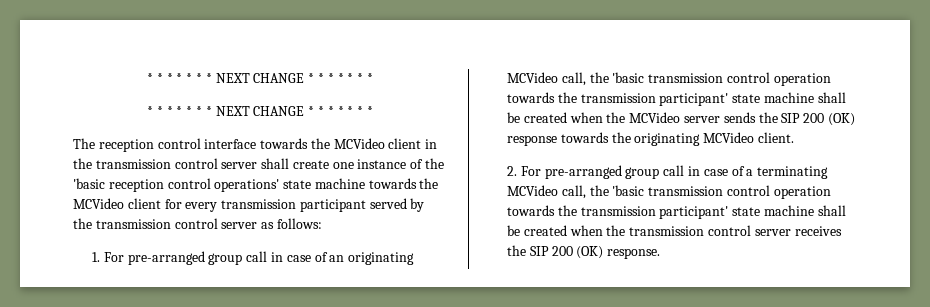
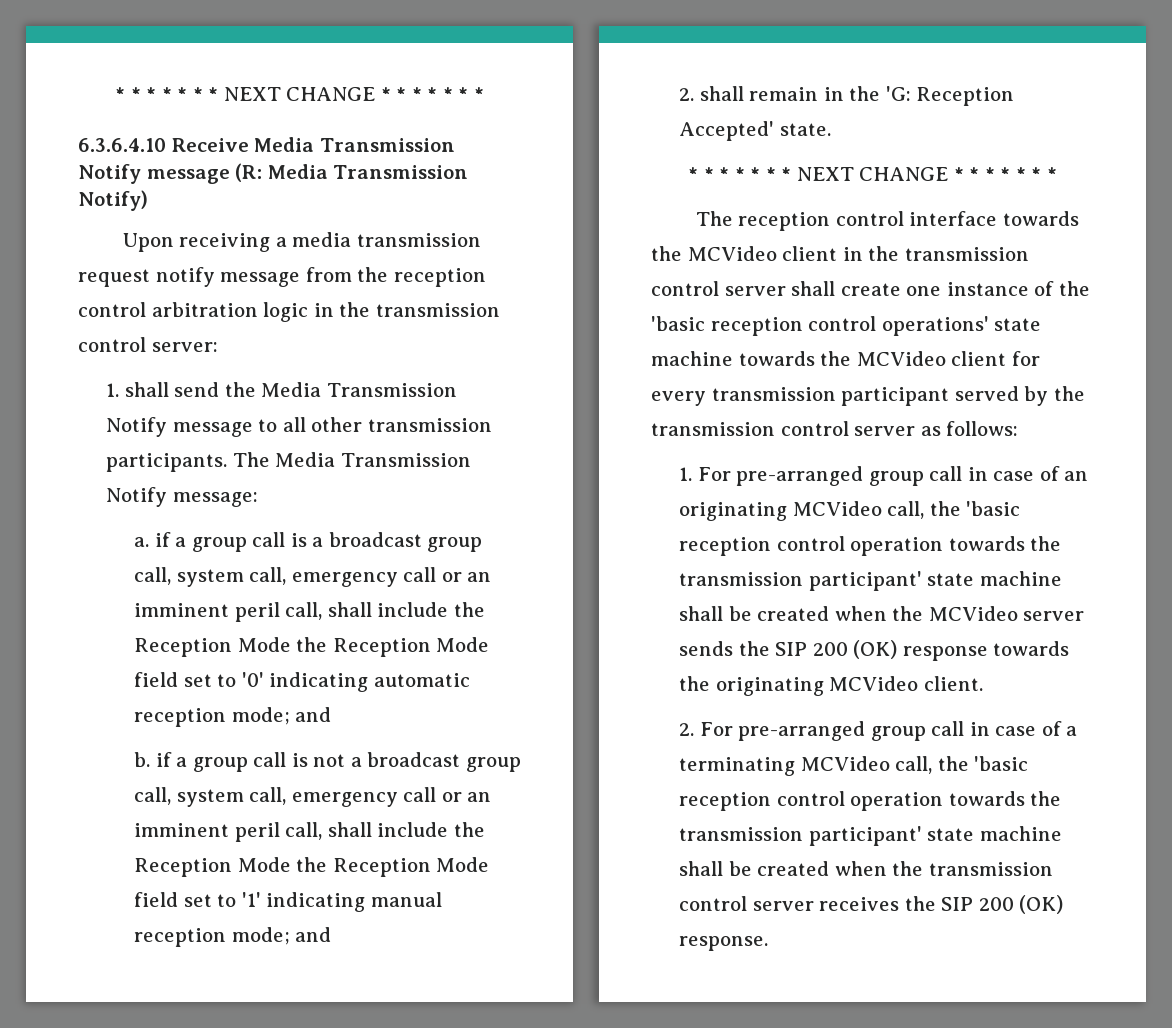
(373, 78) none -> [78,137,455,152] [78,163,469,184] [78,190,148,211] [122,232,481,252] [78,267,486,287] [78,302,500,322] [78,337,218,352] [106,382,457,397] [106,417,492,437] [106,452,471,472] [106,487,258,507] [134,532,483,552] [134,567,492,587] [134,602,485,622] [134,637,490,657] [134,672,470,692] [134,707,332,727] [134,752,521,772] [134,787,492,807] [134,822,485,842] [134,857,490,877] [134,892,442,912] [134,927,332,947] [679,86,1015,106] [679,121,831,141] // 6.3.6.4.10 Receive Media Transmission Notify message (R: Media Transmission Notify) // Upon receiving a media transmission request notify message from the reception control arbitration logic in the transmission control server: // 1. shall send the Media Transmission Notify message to all other transmission participants. The Media Transmission Notify message: // a. if a group call is a broadcast group call, system call, emergency call or an imminent peril call, shall include the Reception Mode the Reception Mode field set to '0' indicating automatic reception mode; and // b. if a group call is not a broadcast group call, system call, emergency call or an imminent peril call, shall include the Reception Mode the Reception Mode field set to '1' indicating manual reception mode; and // 2. shall remain in the 'G: Reception Accepted' state.
[648,73,724,83] transmission -> [679,537,772,556] reception
[648,186,724,196] transmission -> [679,792,772,811] reception

